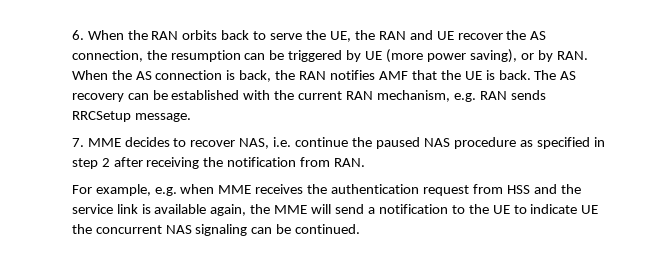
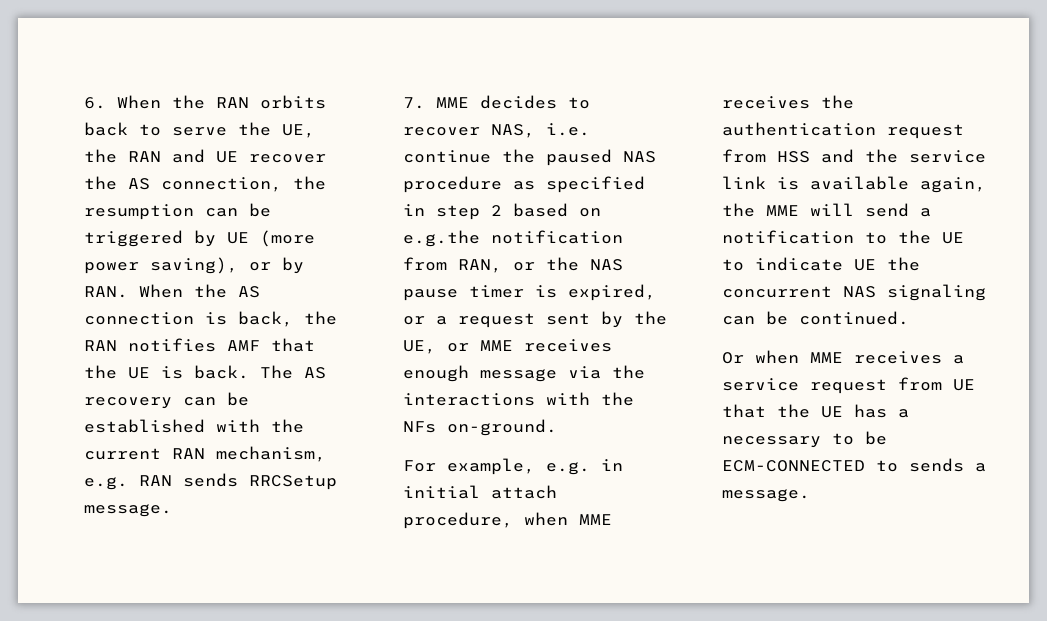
[113,157,366,169] after receiving the notification from RAN. -> [512,203,601,217] [402,230,623,247] [402,257,623,273] [402,284,656,301] [402,311,667,328] [402,339,612,354] [402,365,645,382] [402,392,634,406] [402,419,557,436] based on e.g.the notification from RAN, or the NAS pause timer is expired, or a request sent by the UE, or MME receives enough message via the interactions with the NFs on-ground.
(177, 191) none -> [600,459,623,471] [402,485,557,499] [402,512,513,529] in initial attach procedure,
(361, 229) none -> [721,350,964,364] [721,377,975,394] [721,404,909,418] [721,431,887,448] [721,458,986,472] [721,489,810,502] // Or when MME receives a service request from UE that the UE has a necessary to be ECM-CONNECTED to sends a message.

